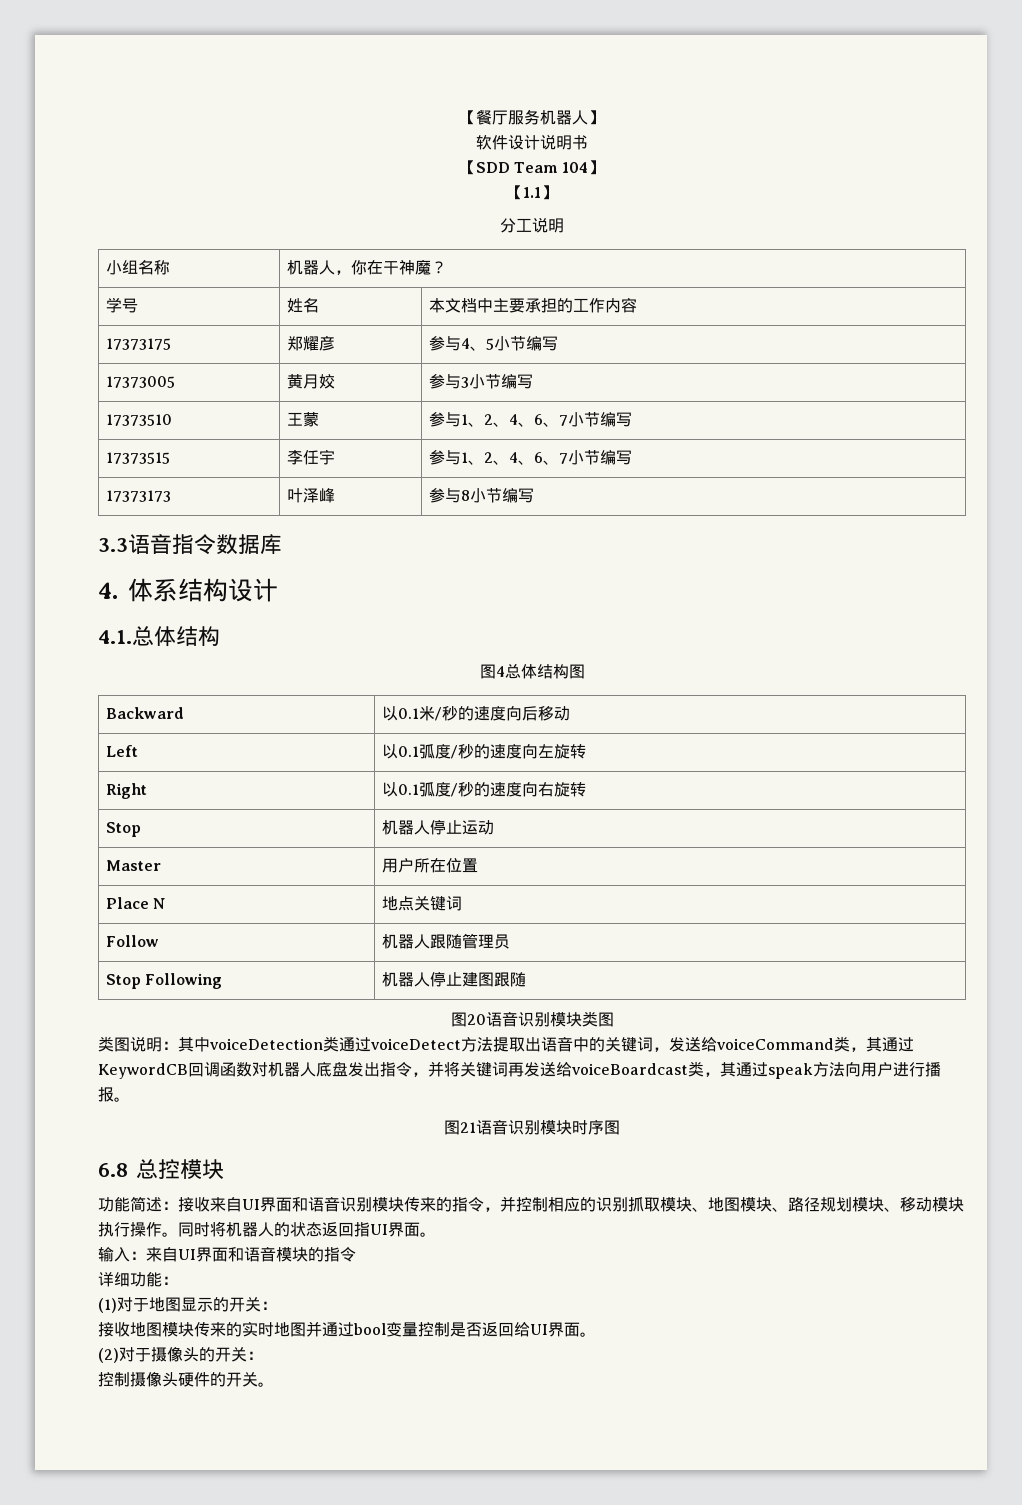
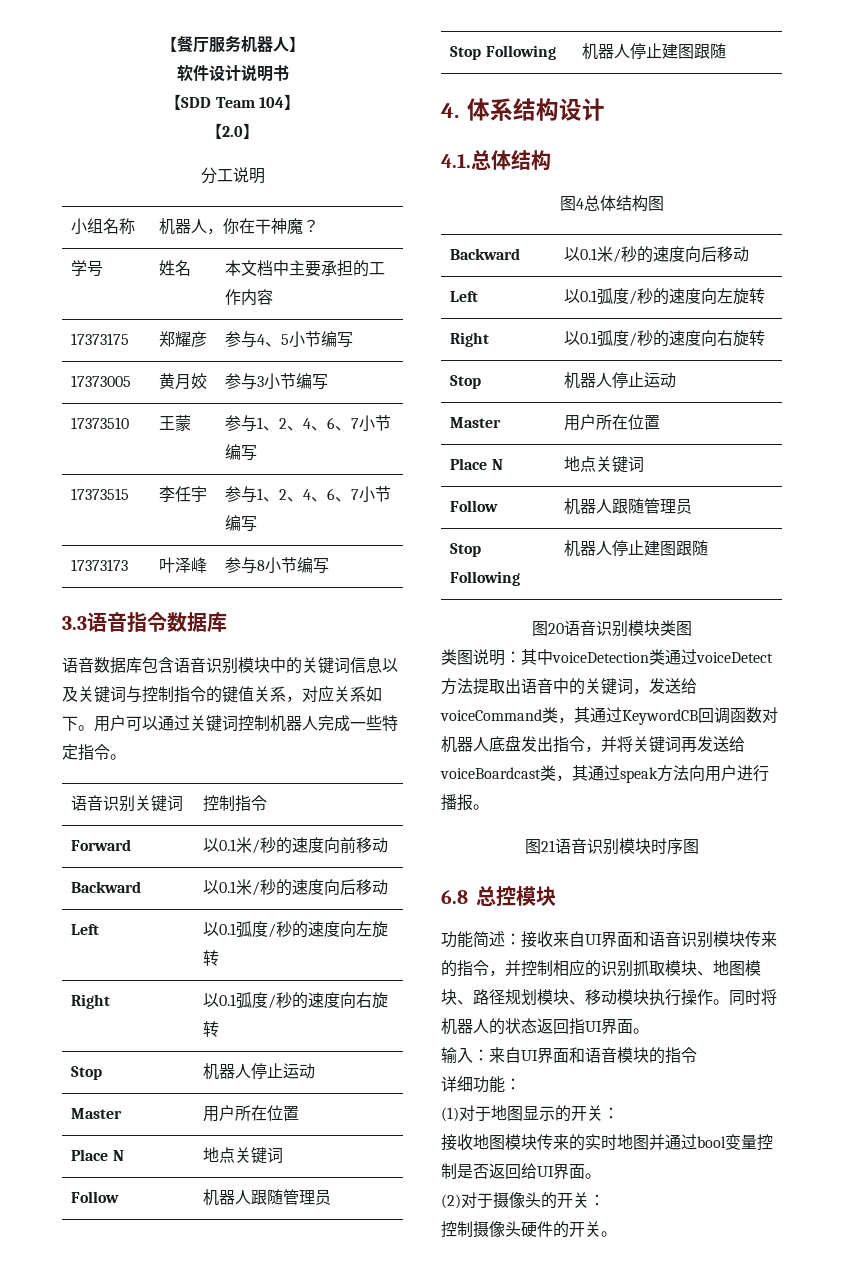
[523,187,541,198] 1.1 -> [222,126,243,137] 2.0
(282, 544) none -> [62,657,398,674] [62,685,382,703] [62,715,398,732] [62,744,126,761] [71,795,184,812] [203,795,268,812] [71,839,132,851] [203,837,389,854] [71,881,142,893] [203,879,389,896] [71,924,100,935] [203,921,389,938] [203,950,220,966] [71,994,111,1009] [203,992,389,1009] [203,1021,220,1037] [71,1066,103,1080] [203,1063,316,1080] [71,1108,123,1119] [203,1105,300,1122] [71,1149,124,1161] [203,1147,284,1164] [71,1191,120,1203] [203,1189,332,1206] [450,45,556,60] [582,43,727,60] // 语音数据库包含语音识别模块中的关键词信息以及关键词与控制指令的键值关系，对应关系如下。用户可以通过关键词控制机器人完成一些特定指令。 // 语音识别关键词 | 控制指令 // Forward | 以0.1米/秒的速度向前移动 // Backward | 以0.1米/秒的速度向后移动 // Left | 以0.1弧度/秒的速度向左旋转 // Right | 以0.1弧度/秒的速度向右旋转 // Stop | 机器人停止运动 // Master | 用户所在位置 // Place N | 地点关键词 // Follow | 机器人跟随管理员 // Stop Following | 机器人停止建图跟随

